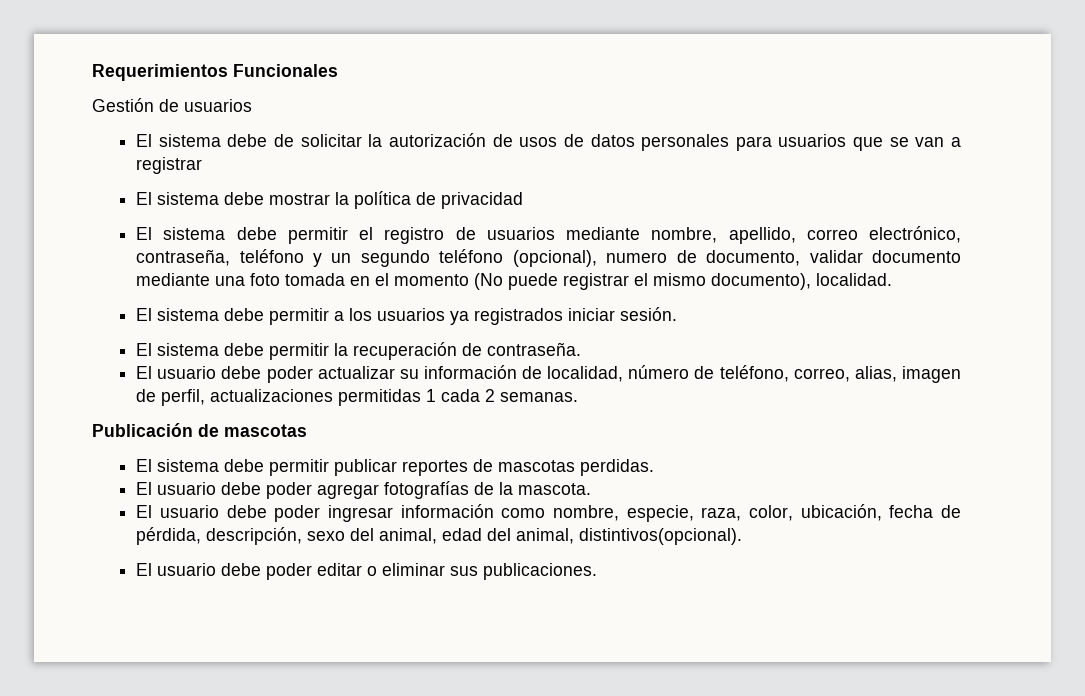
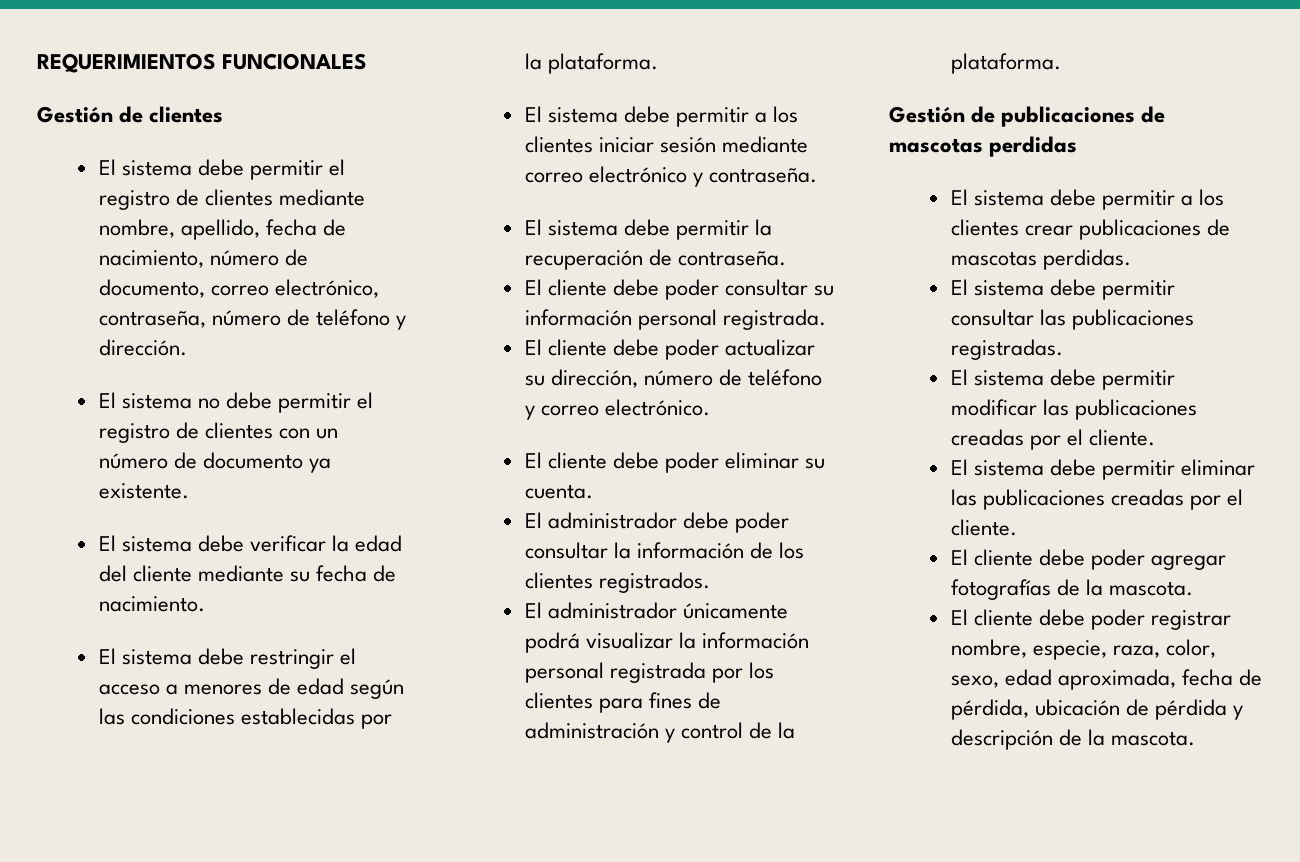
[92,64,338,81] [92,98,252,112] [136,133,961,151] [136,157,203,174] [136,191,524,209] Requerimientos Funcionales // Gestión de usuarios // El sistema debe de solicitar la autorización de usos de datos personales para usuarios que se van a registrar // El sistema debe mostrar la política de privacidad -> [37,53,368,73] [37,106,224,123] REQUERIMIENTOS FUNCIONALES // Gestión de clientes
[486,227,555,240] usuarios -> [204,189,273,206] clientes
[806,226,961,243] [136,249,961,267] [136,273,893,290] [136,307,678,325] correo electrónico, contraseña, teléfono y un segundo teléfono (opcional), numero de documento, validar documento mediante una foto tomada en el momento (No puede registrar el mismo documento), localidad. // El sistema debe permitir a los usuarios ya registrados iniciar sesión. -> [265,219,346,236] [98,249,308,268] [98,279,379,298] [98,309,406,330] [98,339,187,356] [98,392,374,413] [98,422,338,443] [98,452,331,473] [98,483,189,499] [98,535,403,552] [98,565,397,582] [98,596,205,612] [98,648,356,669] [98,678,405,699] [98,708,392,729] [524,53,658,74] [524,106,799,127] [524,136,808,153] [524,166,817,187] fecha de nacimiento, número de documento, correo electrónico, contraseña, número de teléfono y dirección. // El sistema no debe permitir el registro de clientes con un número de documento ya existente. // El sistema debe verificar la edad del cliente mediante su fecha de nacimiento. // El sistema debe restringir el acceso a menores de edad según las condiciones establecidas por la plataforma. // El sistema debe permitir a los clientes iniciar sesión mediante correo electrónico y contraseña.
[157,365,961,383] [136,389,579,406] [92,423,307,437] [136,459,469,476] usuario debe poder actualizar su información de localidad, número de teléfono, correo, alias, imagen de perfil, actualizaciones permitidas 1 cada 2 semanas. // Publicación de mascotas // El sistema debe permitir publicar reportes -> [547,279,835,300] [524,309,826,330] [524,339,815,360] [524,369,822,388] [524,399,710,420] [524,452,826,473] [524,484,593,499] [524,512,789,533] [524,542,804,559] [524,572,710,593] [524,602,788,619] [524,632,809,653] [524,662,774,683] [524,692,721,713] [524,722,795,743] [950,53,1061,74] [889,106,1166,127] [889,136,1078,157] [950,189,1225,210] [950,219,1201,240] cliente debe poder consultar su información personal registrada. // El cliente debe poder actualizar su dirección, número de teléfono y correo electrónico. // El cliente debe poder eliminar su cuenta. // El administrador debe poder consultar la información de los clientes registrados. // El administrador únicamente podrá visualizar la información personal registrada por los clientes para fines de administración y control de la plataforma. // Gestión de publicaciones de mascotas perdidas // El sistema debe permitir a los clientes crear publicaciones
[157,482,217,495] usuario -> [973,279,1175,300] [950,309,1194,330] [950,339,1063,360] [950,369,1175,390] [950,399,1197,420] [950,429,1155,450] [950,459,1255,480] [950,489,1243,510] [950,519,1017,536] [950,549,1033,566] sistema debe permitir consultar las publicaciones registradas. // El sistema debe permitir modificar las publicaciones creadas por el cliente. // El sistema debe permitir eliminar las publicaciones creadas por el cliente. // El cliente
[159,504,546,522] usuario debe poder ingresar información como -> [973,609,1231,630] cliente debe poder registrar
[800,504,961,521] [136,527,743,545] [136,563,598,580] ubicación, fecha de pérdida, descripción, sexo del animal, edad del animal, distintivos(opcional). // El usuario debe poder editar o eliminar sus publicaciones. -> [950,669,1262,690] [950,699,1243,720] [950,729,1195,750] sexo, edad aproximada, fecha de pérdida, ubicación de pérdida y descripción de la mascota.

